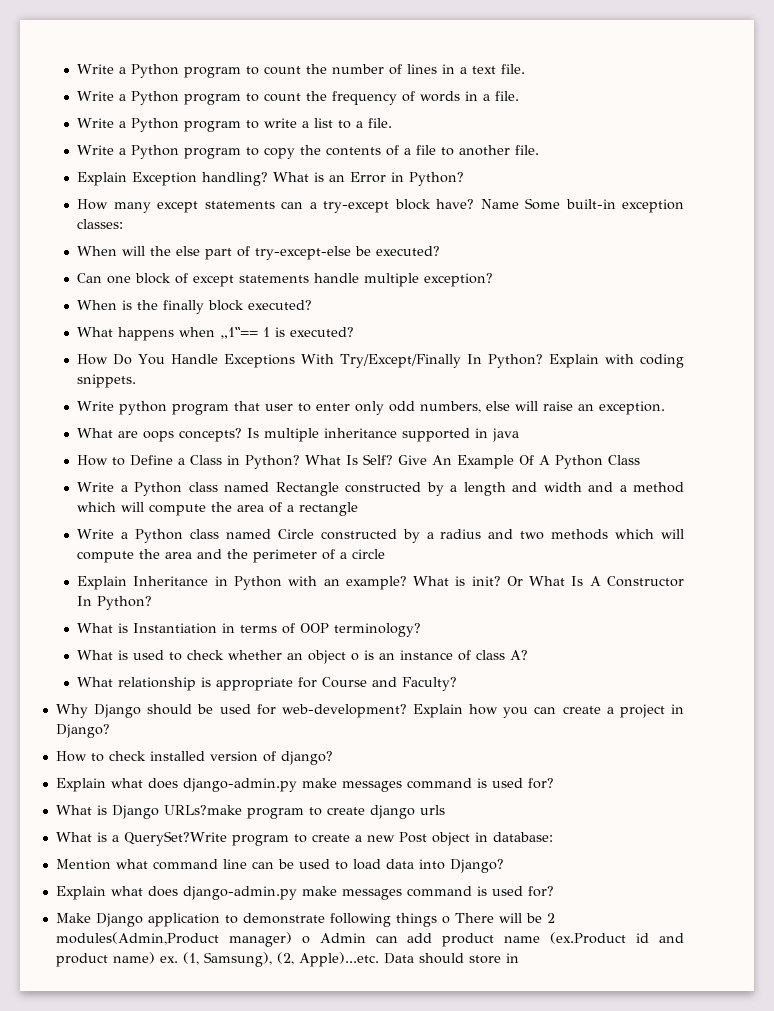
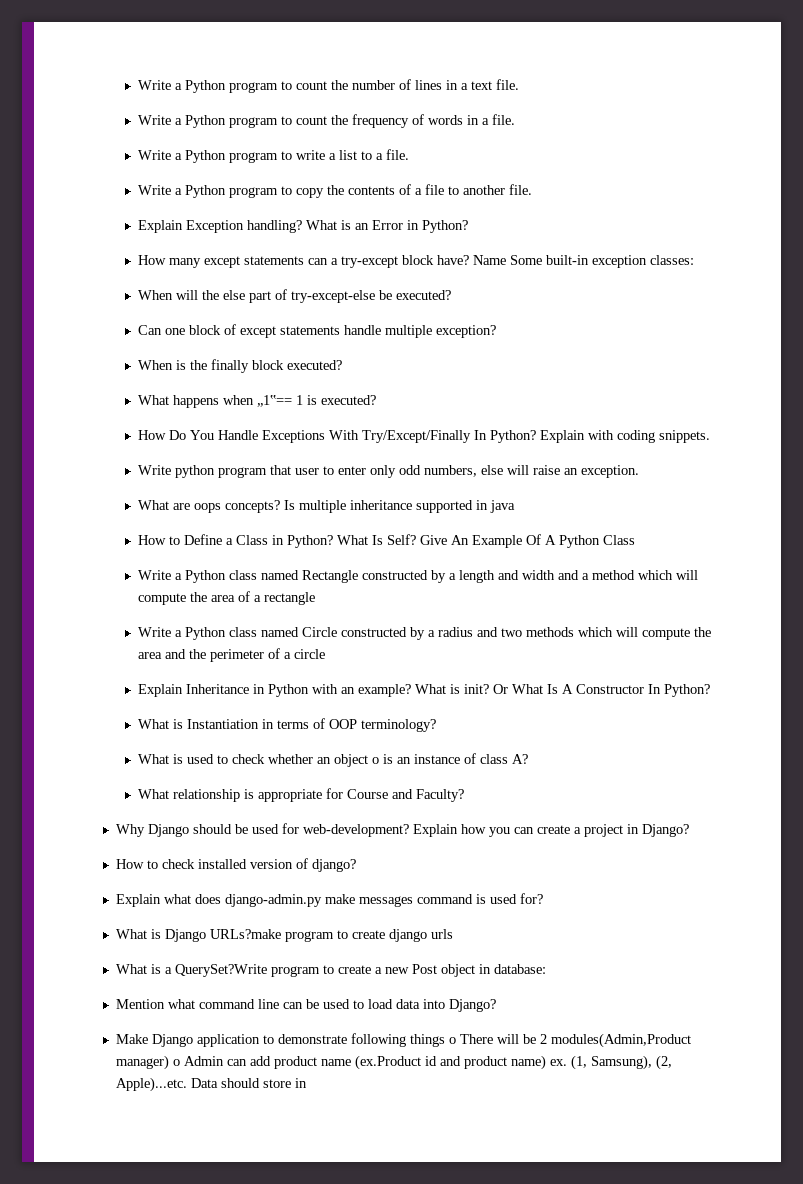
[55,886,554,900] // Explain what does django-admin.py make messages command is used for? -> (496, 1005) none

